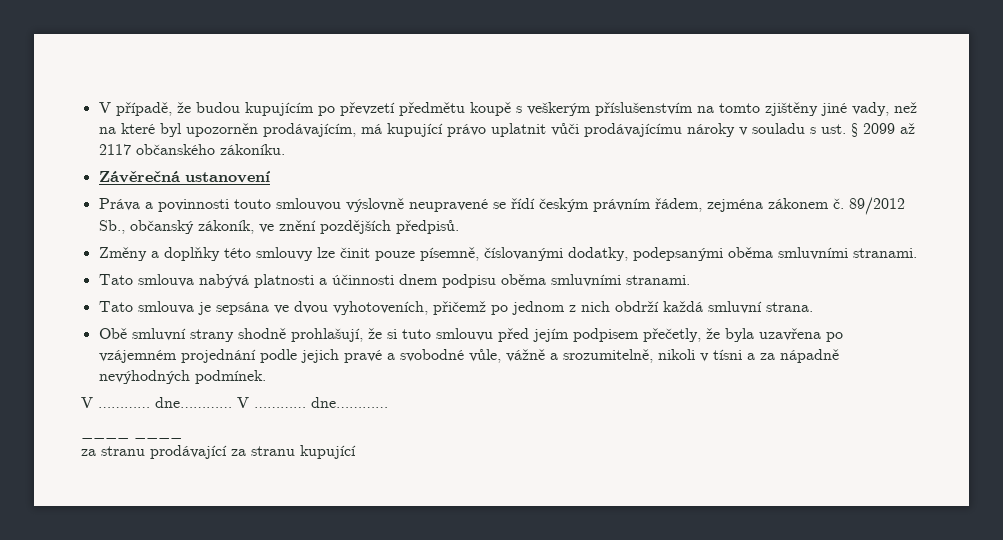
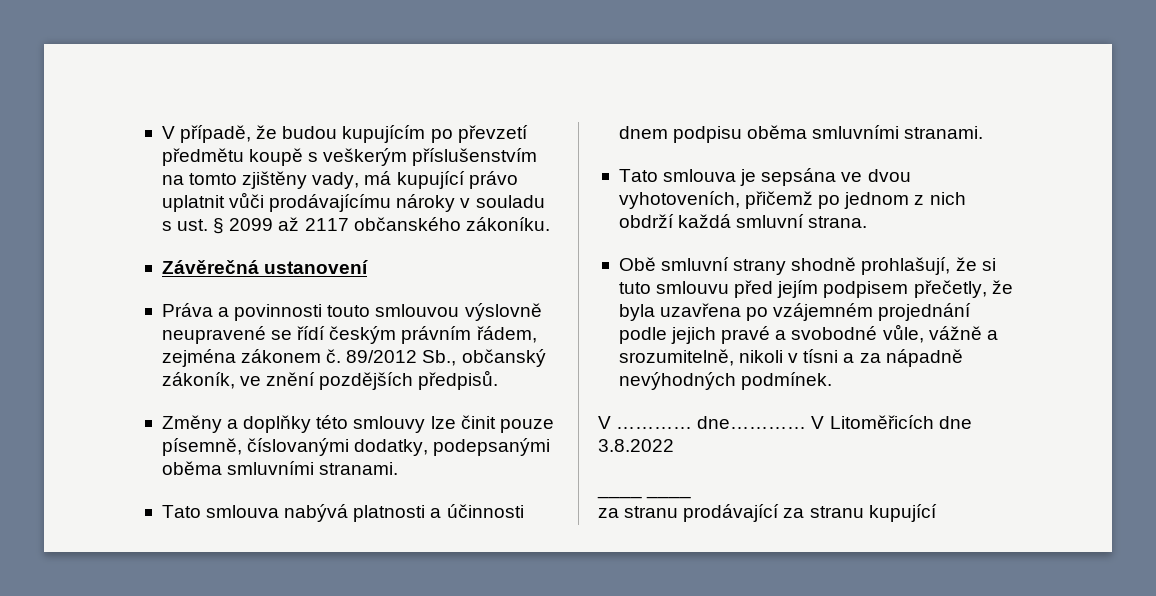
[820,102,917,116] [98,123,356,137] jiné vady, než na které byl upozorněn prodávajícím, -> [312,172,360,189] vady,
[254,397,388,408] ………… dne………… -> [829,415,972,429] [598,439,674,452] Litoměřicích dne 3.8.2022

